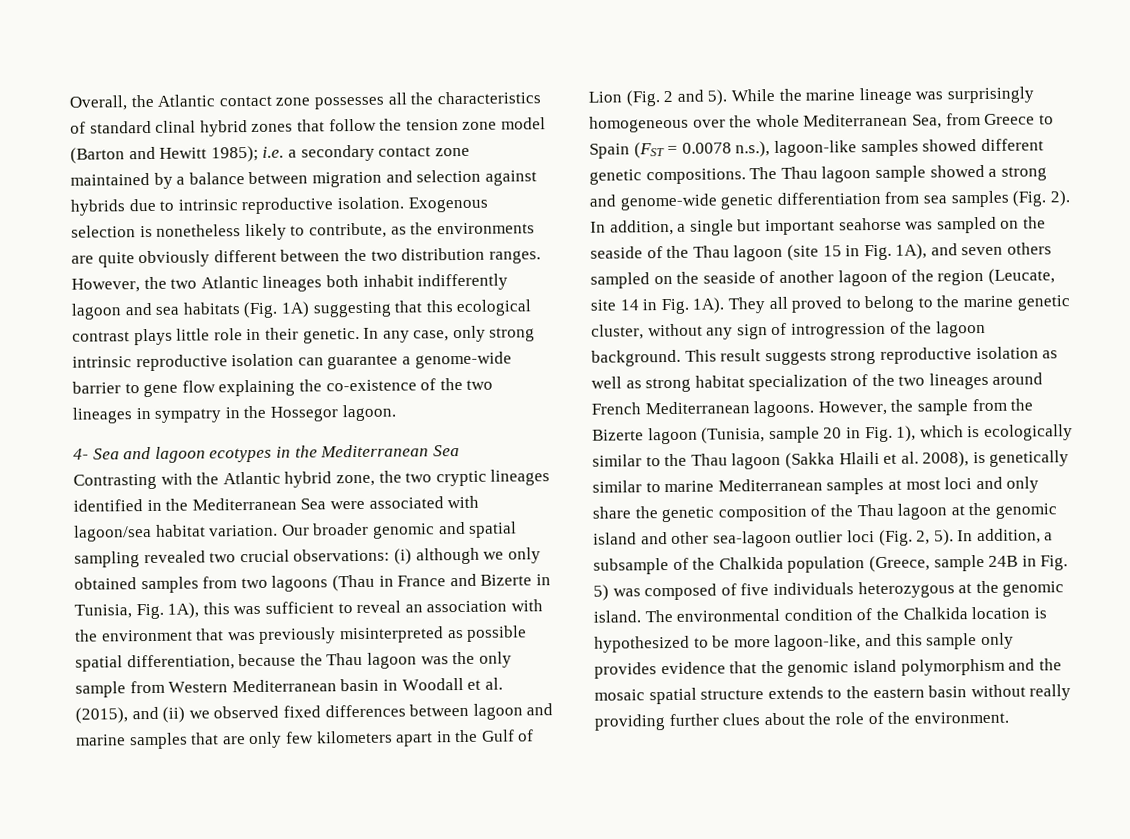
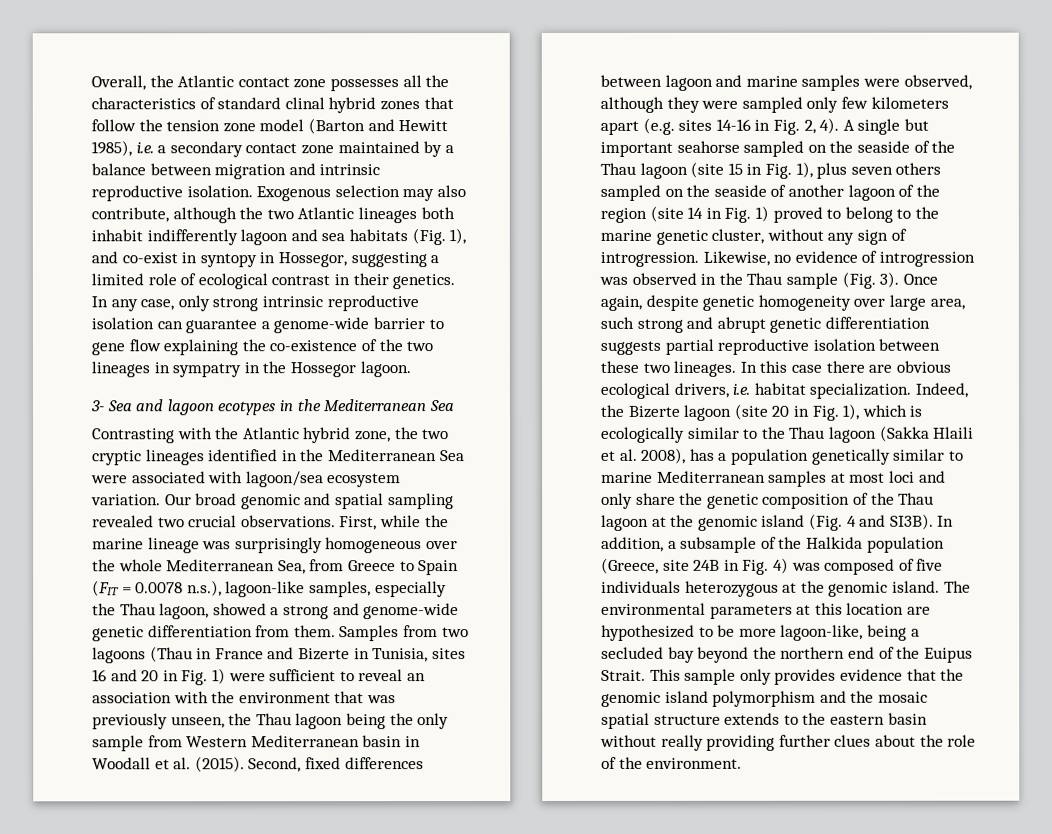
[210,145,259,163] 1985); -> [91,140,132,157] 1985),
[416,169,537,186] [70,198,175,216] selection against hybrids due to -> (316, 169) none
[139,222,535,241] [71,247,541,268] [71,278,140,293] is nonetheless likely to contribute, as the environments are quite obviously different between the two distribution ranges. However, -> [402,185,466,202] [91,207,237,224] may also contribute, although
[280,299,532,318] [72,328,243,346] 1A) suggesting that this ecological contrast plays little role -> [449,228,467,245] [91,251,440,268] [91,273,331,290] 1), and co-exist in syntopy in Hossegor, suggesting a limited role of ecological contrast
[302,327,360,344] genetic. -> [392,274,456,290] genetics.
[73,448,89,460] 4- -> [90,400,104,412] 3-
[154,524,206,537] habitat -> [327,473,402,488] ecosystem
[312,522,370,536] broader -> [195,493,238,506] broad
[293,547,541,565] [74,573,551,594] [74,599,543,620] [74,625,528,644] [75,651,512,672] [75,677,503,698] [75,703,554,724] [76,729,535,750] [588,88,775,107] observations: (i) although we only obtained samples from two lagoons (Thau in France and Bizerte in Tunisia, Fig. 1A), this was sufficient to reveal an association with the environment that was previously misinterpreted as possible spatial differentiation, because the Thau lagoon was the only sample from Western Mediterranean basin in Woodall et al. (2015), and (ii) we observed fixed differences between lagoon and marine samples that are only few kilometers apart in the Gulf of Lion (Fig. 2 and 5). While -> [240,515,421,531] observations. First, while
[633,142,665,159] (FST -> [92,580,119,597] (FIT
[860,138,1044,157] [589,165,926,185] samples showed different genetic compositions. The Thau lagoon sample -> [308,581,447,598] [92,603,210,620] samples, especially the Thau lagoon,
[922,190,1070,208] [590,219,687,236] sea samples (Fig. 2). In addition, a -> [293,625,469,642] [92,646,466,664] [92,668,426,686] [92,691,396,704] [92,713,450,730] [92,735,421,752] [92,756,424,773] [600,74,972,91] [600,96,949,113] [600,117,855,135] them. Samples from two lagoons (Thau in France and Bizerte in Tunisia, sites 16 and 20 in Fig. 1) were sufficient to reveal an association with the environment that was previously unseen, the Thau lagoon being the only sample from Western Mediterranean basin in Woodall et al. (2015). Second, fixed differences between lagoon and marine samples were observed, although they were sampled only few kilometers apart (e.g. sites 14-16 in Fig. 2, 4). A
[905,221,934,230] was -> (740, 146) none
[895,243,958,260] 1A), and -> [795,161,848,179] 1), plus
[987,268,1055,285] [590,299,616,311] (Leucate, site -> [649,205,684,222] (site
[692,296,788,314] 1A). They all -> [754,205,769,222] 1)
[790,320,986,339] [591,346,1059,367] [591,372,1044,393] [591,398,1007,418] introgression of the lagoon background. This result suggests strong reproductive isolation as well as strong habitat specialization of the two lineages around French Mediterranean lagoons. However, the sample from -> [600,250,975,267] [599,271,938,289] [600,294,965,311] [600,316,930,333] [600,338,941,355] [600,360,951,377] [600,382,968,399] introgression. Likewise, no evidence of introgression was observed in the Thau sample (Fig. 3). Once again, despite genetic homogeneity over large area, such strong and abrupt genetic differentiation suggests partial reproductive isolation between these two lineages. In this case there are obvious ecological drivers, i.e. habitat specialization. Indeed,
[701,426,820,444] (Tunisia, sample -> [733,403,769,420] (site
[972,451,986,464] is -> [689,448,809,465] has a population
[640,529,954,548] and other sea-lagoon outlier loci (Fig. 2, 5). -> [808,513,934,531] (Fig. 4 and SI3B).
[718,556,784,570] Chalkida -> [805,536,863,549] Halkida
[933,554,985,572] sample -> [662,559,690,571] site
[593,584,609,601] 5) -> [772,557,789,574] 4)
[783,606,1047,621] condition of the Chalkida location is -> [709,602,931,619] parameters at this location are
[864,633,923,647] and this -> [866,624,920,641] [601,646,973,663] [601,668,681,681] being a secluded bay beyond the northern end of the Euipus Strait. This

